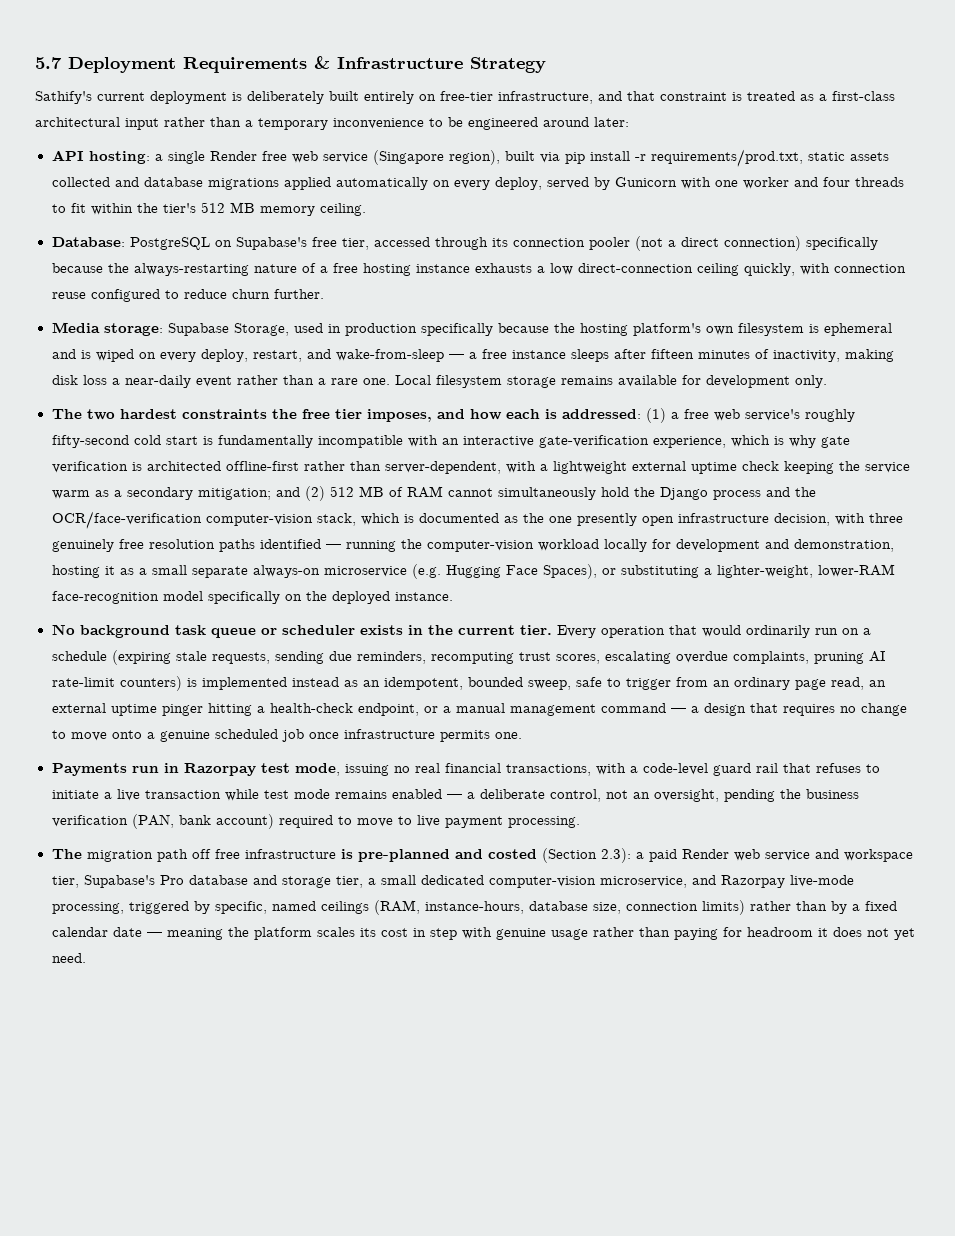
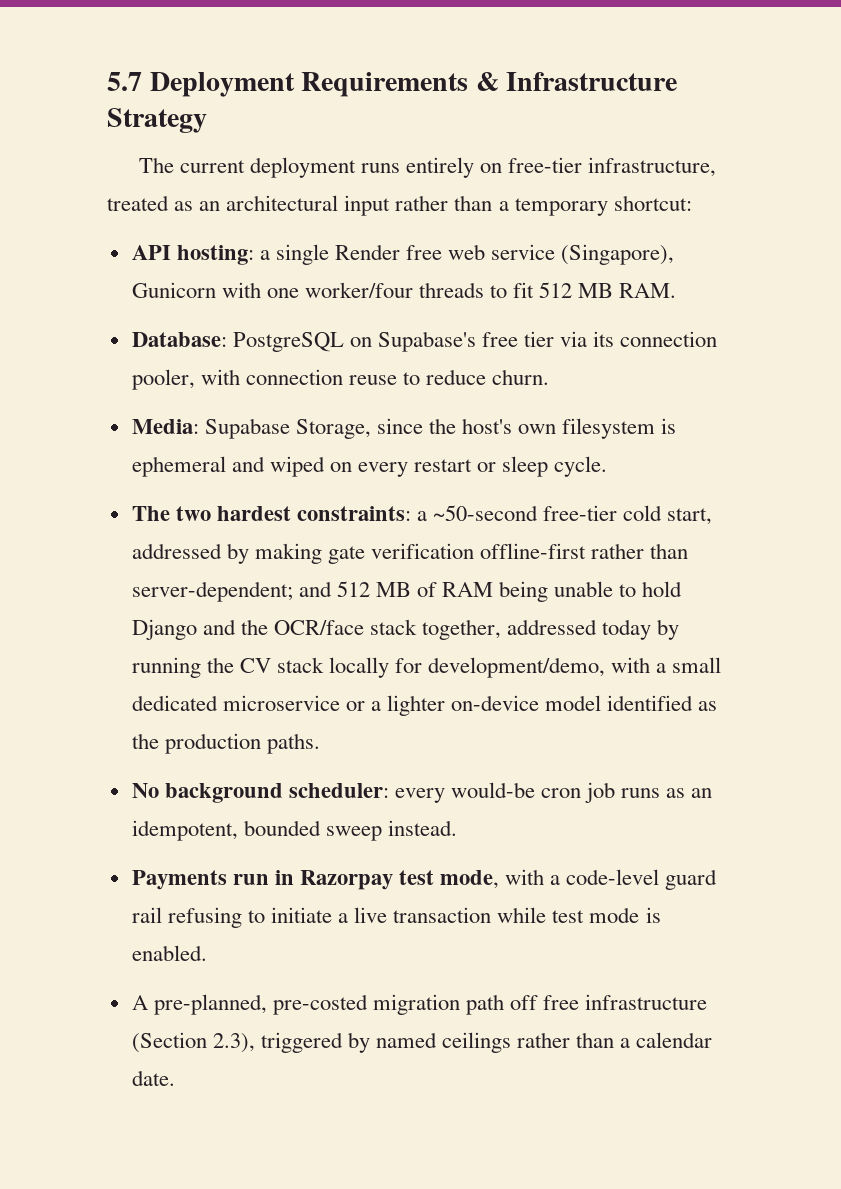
[35,91,92,104] Sathify's -> [138,157,174,173] The
[232,91,359,104] is deliberately built -> [360,163,400,173] runs
[598,91,895,101] and that constraint is treated as a first-class -> [107,195,221,211] treated as an
[333,117,629,130] inconvenience to be engineered around later: -> [613,195,692,211] shortcut:
[372,149,889,167] [51,177,904,190] [51,202,366,216] (Singapore region), built via pip install -r requirements/prod.txt, static assets collected and database migrations applied automatically on every deploy, served by Gunicorn with one worker and four threads to fit within the tier's 512 MB memory ceiling. -> [561,244,675,265] [131,282,677,298] (Singapore), Gunicorn with one worker/four threads to fit 512 MB RAM.
[341,236,878,251] [51,263,795,276] tier, accessed through its connection pooler (not a direct connection) specifically because the always-restarting nature of a free hosting instance exhausts a low direct-connection ceiling quickly, -> [524,331,718,347] [131,369,195,390] tier via its connection pooler,
[90,289,160,302] configured -> (397, 380) none
[231,289,324,299] [51,322,701,336] churn further. // Media storage: Supabase Storage, used in production specifically because the hosting platform's -> [492,369,550,385] [131,418,513,439] churn. // Media: Supabase Storage, since the host's
[80,350,91,359] is -> (265, 464) none
[200,349,894,362] [51,375,827,388] [51,408,855,423] [51,435,850,448] [51,461,910,474] [51,486,816,501] [51,511,903,529] [51,539,894,552] [51,564,895,579] [51,591,453,604] [51,624,871,638] [51,650,885,665] [51,676,886,691] [51,703,907,716] [51,729,522,742] deploy, restart, and wake-from-sleep — a free instance sleeps after fifteen minutes of inactivity, making disk loss a near-daily event rather than a rare one. Local filesystem storage remains available for development only. // The two hardest constraints the free tier imposes, and how each is addressed: (1) a free web service's roughly fifty-second cold start is fundamentally incompatible with an interactive gate-verification experience, which is why gate verification is architected offline-first rather than server-dependent, with a lightweight external uptime check keeping the service warm as a secondary mitigation; and (2) 512 MB of RAM cannot simultaneously hold the Django process and the OCR/face-verification computer-vision stack, which is documented as the one presently open infrastructure decision, with three genuinely free resolution paths identified — running the computer-vision workload locally for development and demonstration, hosting it as a small separate always-on microservice (e.g. Hugging Face Spaces), or substituting a lighter-weight, lower-RAM face-recognition model specifically on the deployed instance. // No background task queue or scheduler exists in the current tier. Every operation that would ordinarily run on a schedule (expiring stale requests, sending due reminders, recomputing trust scores, escalating overdue complaints, pruning AI rate-limit counters) is implemented instead as an idempotent, bounded sweep, safe to trigger from an ordinary page read, an external uptime pinger hitting a health-check endpoint, or a manual management command — a design that requires no change to move onto a genuine scheduled job once infrastructure permits one. -> [414,456,608,477] [131,505,713,525] [131,543,689,564] [131,581,683,602] [131,619,680,640] [131,657,722,678] [131,695,718,716] [131,733,320,754] [131,782,713,803] [131,820,457,841] restart or sleep cycle. // The two hardest constraints: a ~50-second free-tier cold start, addressed by making gate verification offline-first rather than server-dependent; and 512 MB of RAM being unable to hold Django and the OCR/face stack together, addressed today by running the CV stack locally for development/demo, with a small dedicated microservice or a lighter on-device model identified as the production paths. // No background scheduler: every would-be cron job runs as an idempotent, bounded sweep instead.
[344,763,591,776] issuing no real financial transactions, -> (500, 879) none
[782,763,861,773] that refuses -> [167,907,242,928] refusing
[334,789,859,802] [51,814,580,829] [51,849,82,859] remains enabled — a deliberate control, not an oversight, pending the business verification (PAN, bank account) required to move to live payment processing. // The -> [645,907,661,923] [131,945,207,961] [131,994,368,1015] is enabled. // A pre-planned, pre-costed
[340,848,913,863] [51,875,854,888] [51,902,124,914] is pre-planned and costed (Section 2.3): a paid Render web service and workspace tier, Supabase's Pro database and storage tier, a small dedicated computer-vision microservice, and Razorpay live-mode processing, -> [131,1032,255,1053] (Section 2.3),
[214,901,267,914] specific, -> (370, 1042) none
[373,900,897,915] [51,927,915,940] [51,953,86,963] (RAM, instance-hours, database size, connection limits) rather than by a fixed calendar date — meaning the platform scales its cost in step with genuine usage rather than paying for headroom it does not yet need. -> [517,1032,713,1048] [131,1070,175,1086] rather than a calendar date.

